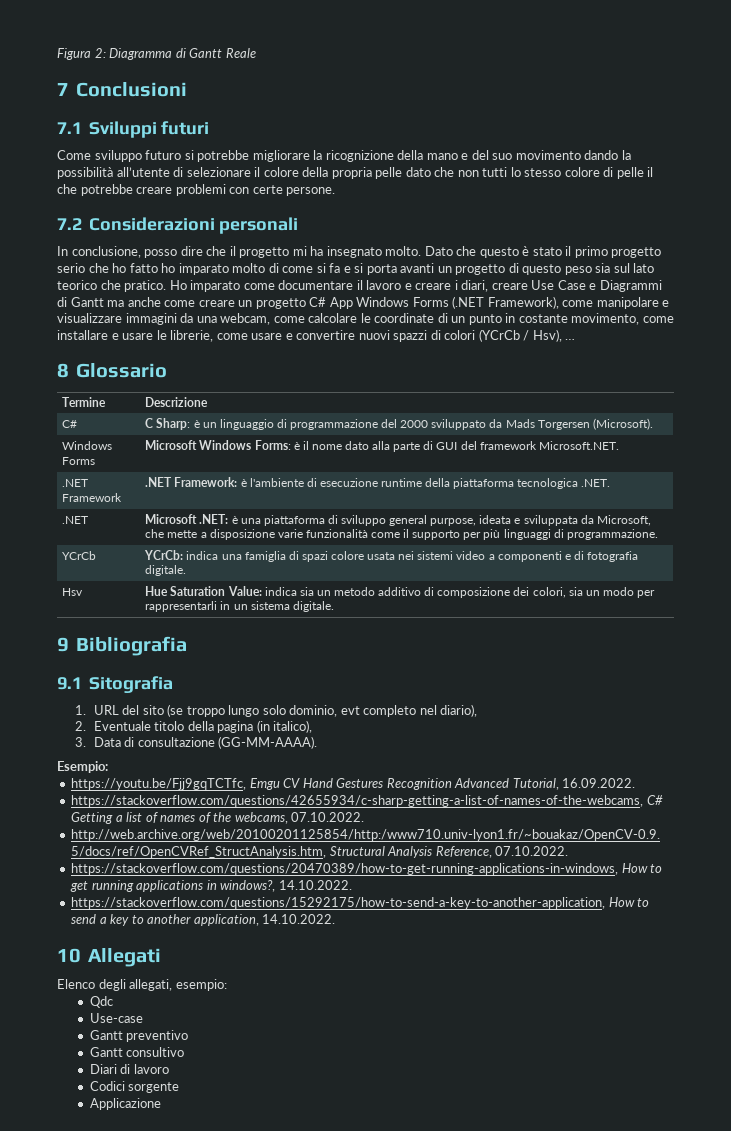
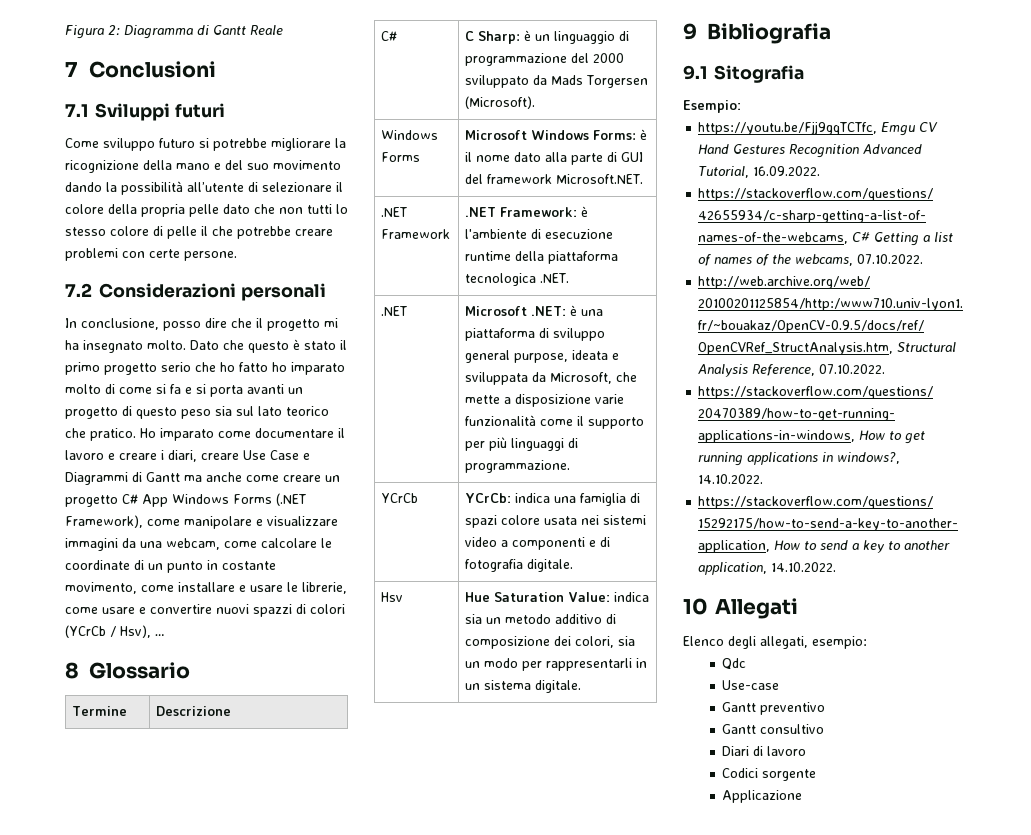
[75,704,478,717] [75,720,313,733] [75,736,318,749] // 1. URL del sito (se troppo lungo solo dominio, evt completo nel diario), // 2. Eventuale titolo della pagina (in italico), // 3. Data di consultazione (GG-MM-AAAA). -> (804, 74) none

